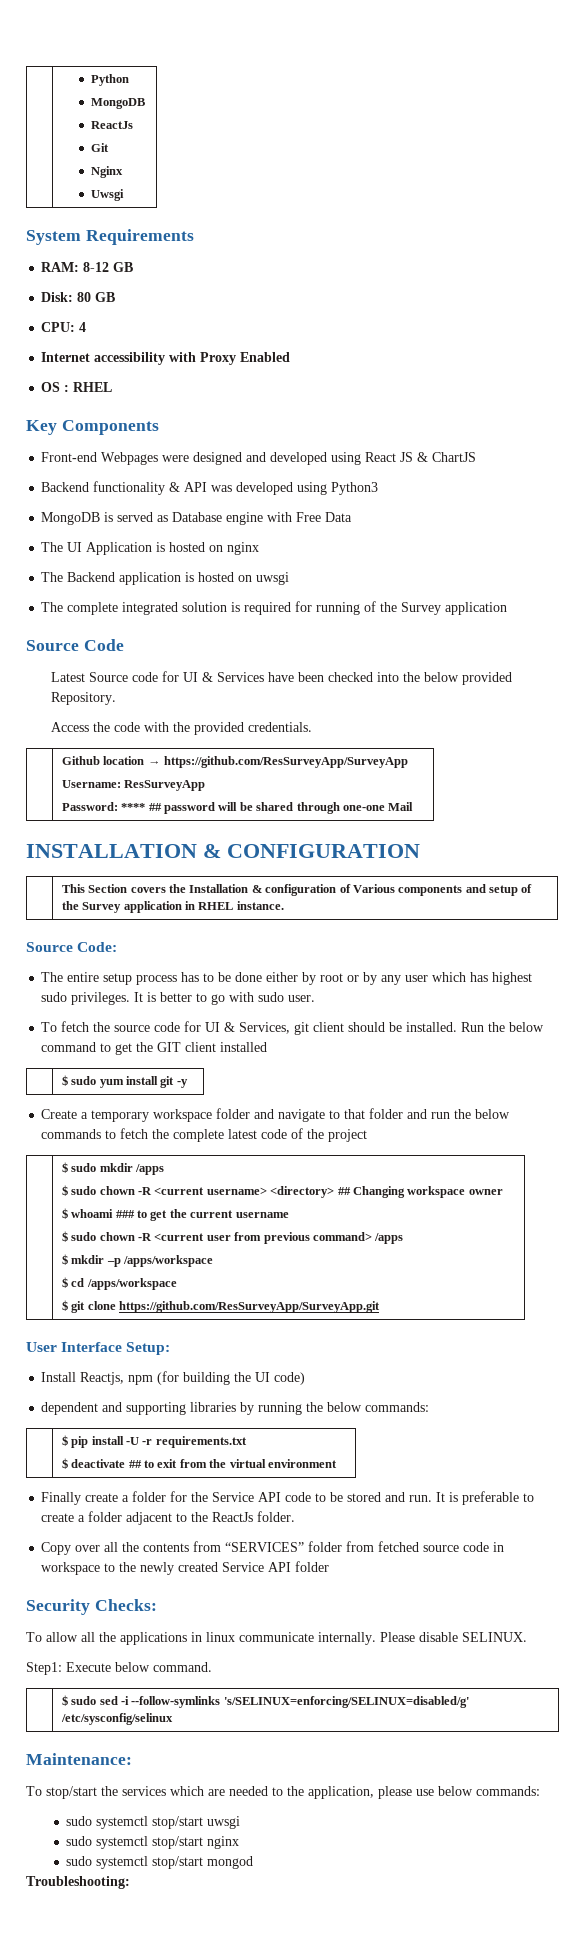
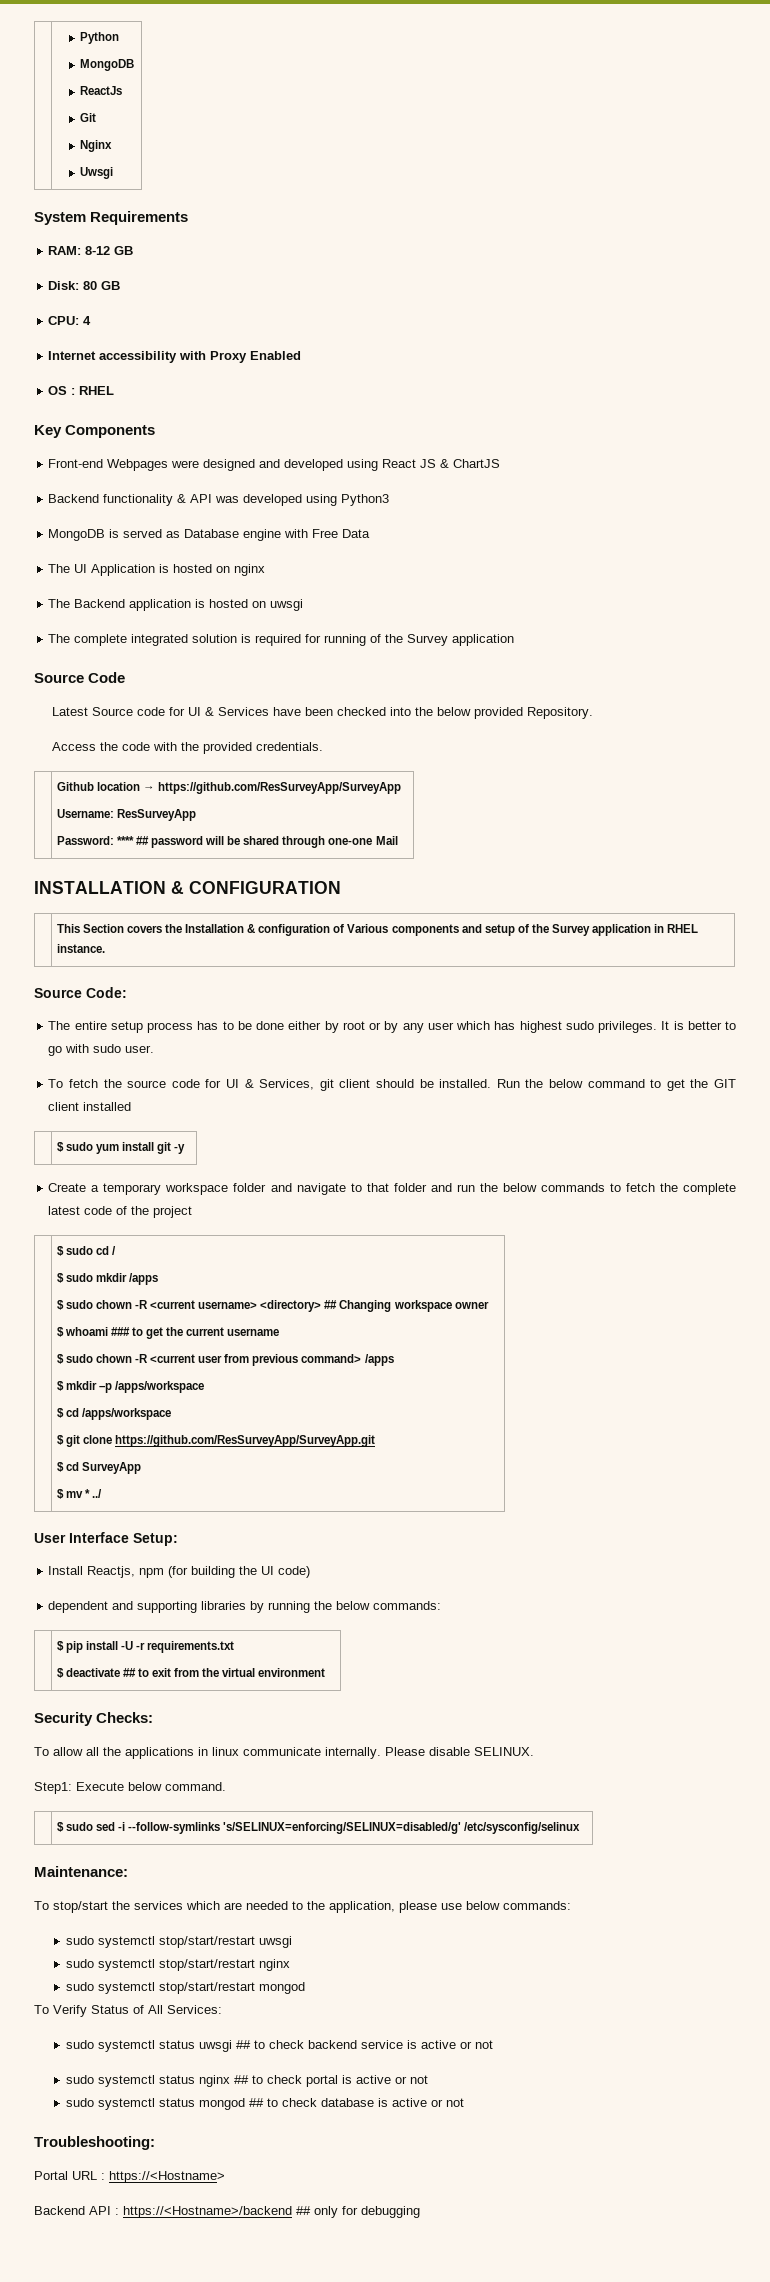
(97, 1167) none -> [95,1246,116,1255] [56,1273,93,1283] cd / // $ sudo
(381, 1307) none -> [56,1462,141,1474] [56,1489,102,1499] // $ cd SurveyApp // $ mv * ../
[41,1491,535,1505] [41,1511,296,1525] [41,1541,505,1555] [41,1561,330,1575] // Finally create a folder for the Service API code to be stored and run. It is preferable to create a folder adjacent to the ReactJs folder. // Copy over all the contents from “SERVICES” folder from fetched source code in workspace to the newly created Service API folder -> (326, 1672) none
[152,1816,204,1829] stop/start -> [158,1936,255,1948] stop/start/restart
[152,1836,204,1849] stop/start -> [158,1959,255,1971] stop/start/restart
[152,1856,204,1869] stop/start -> [158,1982,255,1994] stop/start/restart
[26,1876,130,1889] Troubleshooting: -> [34,2005,222,2017] [65,2040,493,2052] [65,2075,428,2087] [65,2098,464,2110] [34,2136,155,2150] [34,2171,225,2183] [34,2206,420,2218] To Verify Status of All Services: // sudo systemctl status uwsgi ## to check backend service is active or not // sudo systemctl status nginx ## to check portal is active or not // sudo systemctl status mongod ## to check database is active or not // Troubleshooting: // Portal URL : https://<Hostname> // Backend API : https://<Hostname>/backend ## only for debugging

